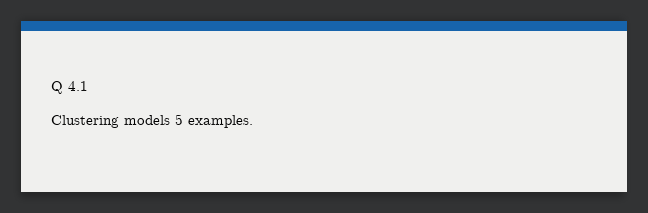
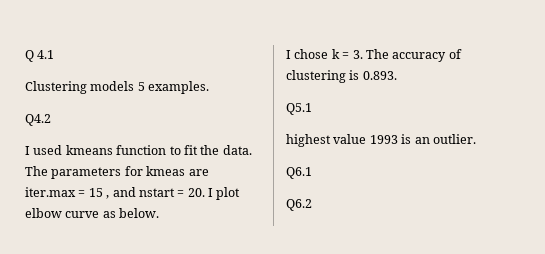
(253, 121) none -> [25,114,51,126] [25,145,252,155] [25,166,209,179] [25,187,241,200] [25,208,160,218] [286,49,462,62] [286,70,397,83] [286,103,312,115] [286,134,476,147] [286,167,312,179] [286,199,312,211] // Q4.2 // I used kmeans function to fit the data. The parameters for kmeas are iter.max = 15 , and nstart = 20. I plot elbow curve as below. // I chose k = 3. The accuracy of clustering is 0.893. // Q5.1 // highest value 1993 is an outlier. // Q6.1 // Q6.2

